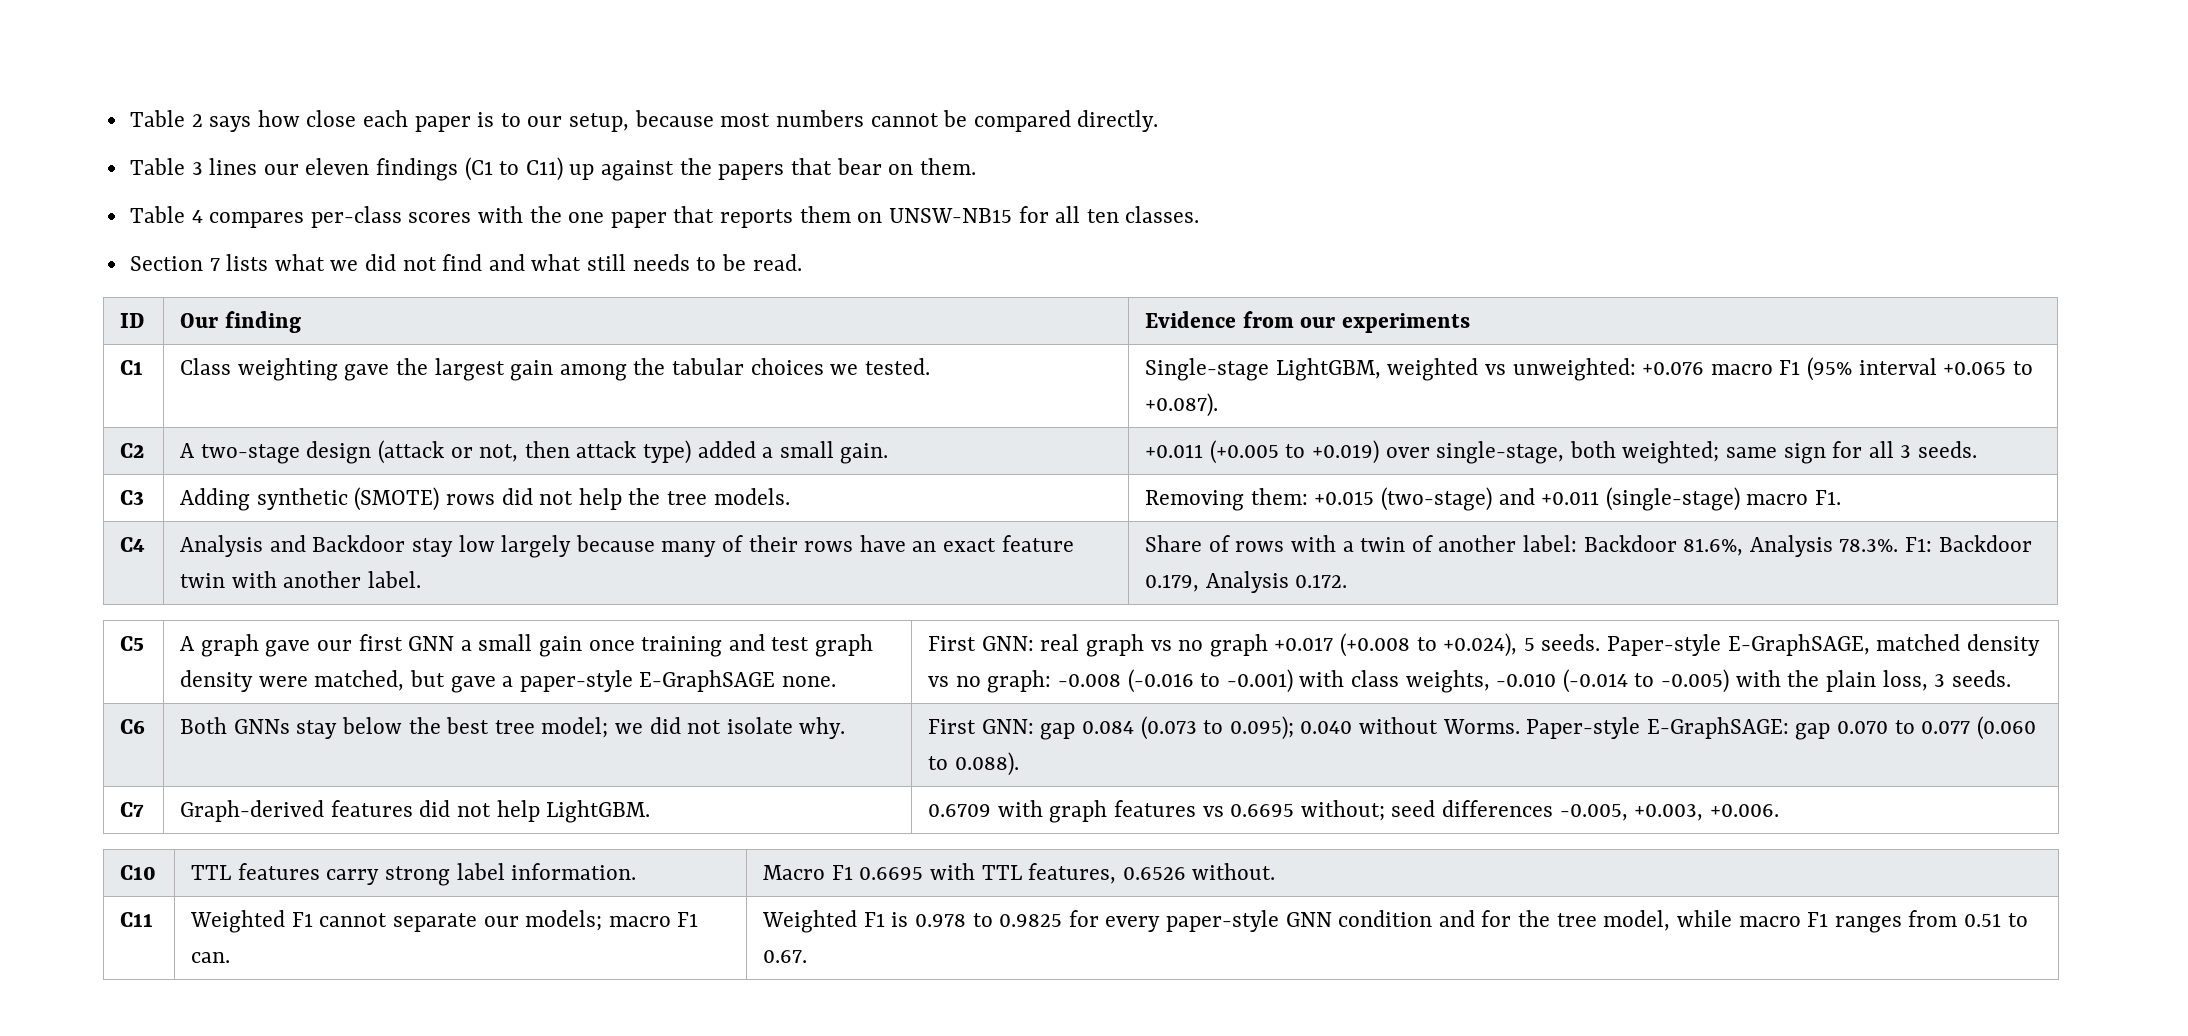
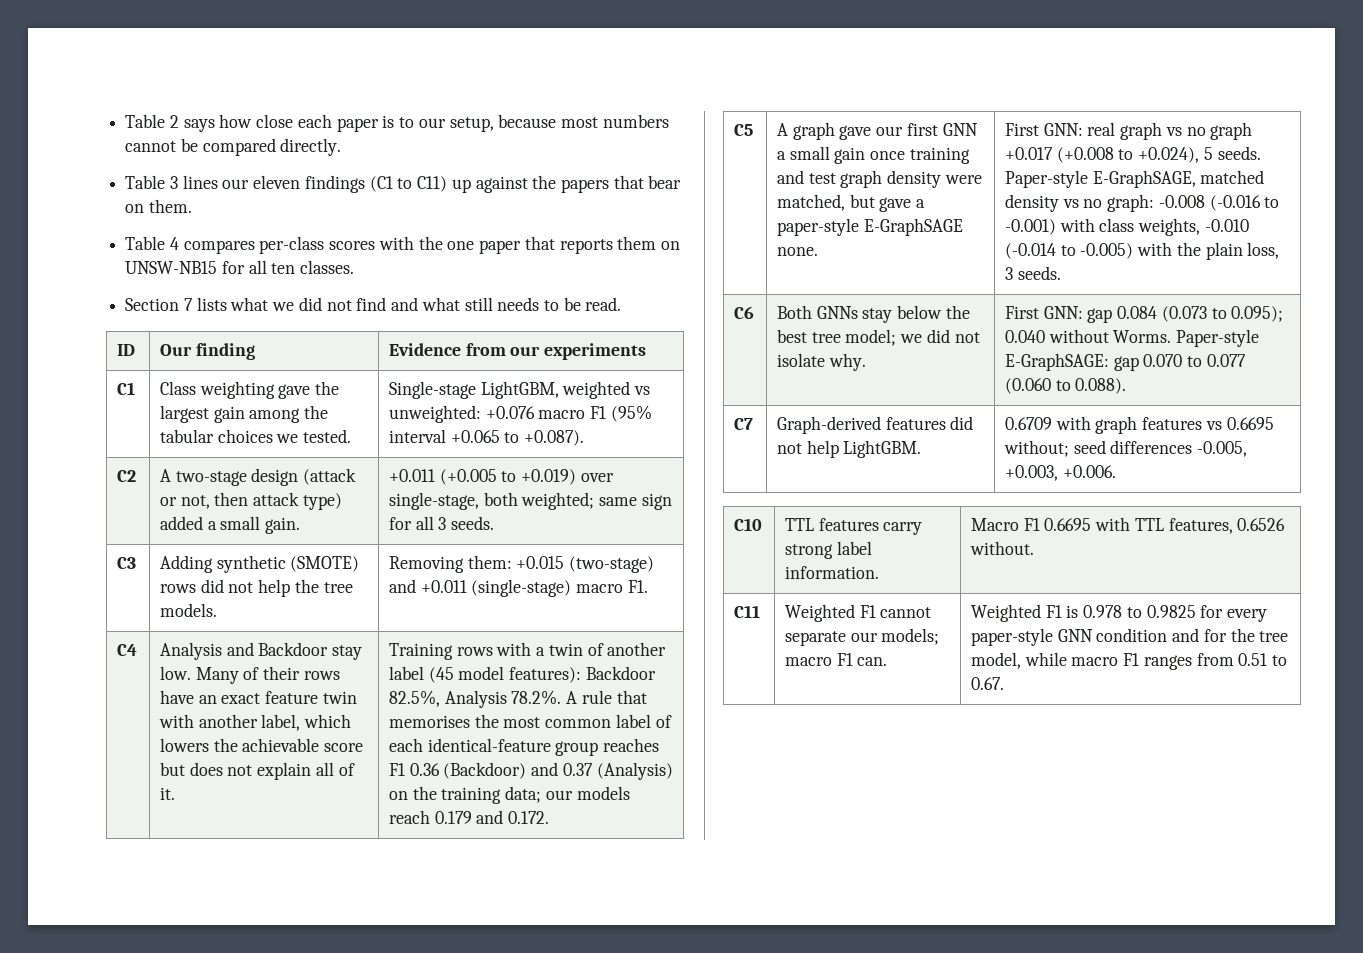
[458,535,717,558] low largely because many -> [160,666,239,684] low. Many
[367,571,421,588] [1145,535,1230,552] label. | Share of -> [261,714,352,731] [160,738,364,752] [160,762,355,780] [160,787,176,800] [389,643,454,660] label, which lowers the achievable score but does not explain all of it. | Training
[1523,535,2032,557] [1145,571,1289,593] label: Backdoor 81.6%, Analysis 78.3%. F1: Backdoor 0.179, Analysis -> [389,666,656,683] [389,690,647,708] [389,714,672,728] [389,738,660,756] [389,762,673,780] [389,786,630,804] [389,810,504,824] label (45 model features): Backdoor 82.5%, Analysis 78.2%. A rule that memorises the most common label of each identical-feature group reaches F1 0.36 (Backdoor) and 0.37 (Analysis) on the training data; our models reach 0.179 and

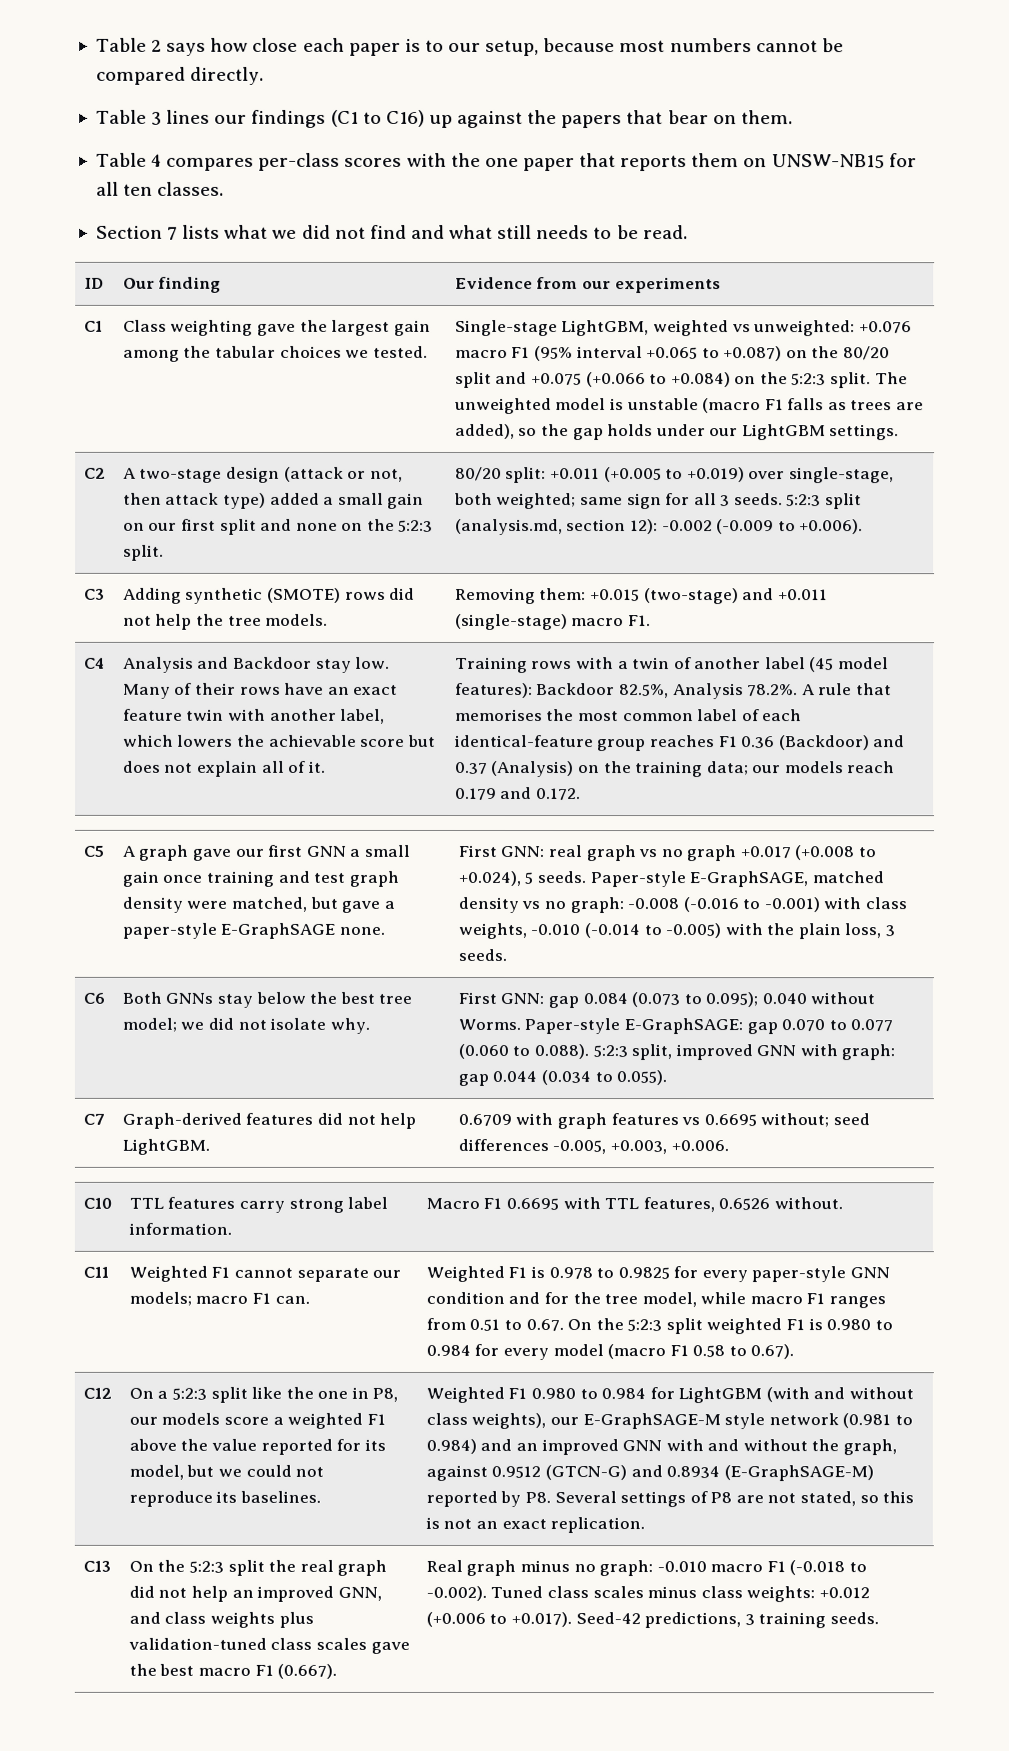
[253,175,301,189] eleven -> (248, 119) none
[417,176,448,192] C11) -> [385,109,425,127] C16)
[524,430,585,446] +0.087). -> [723,346,891,362] [454,371,908,389] [453,397,925,415] [454,423,900,441] +0.087) on the 80/20 split and +0.075 (+0.066 to +0.084) on the 5:2:3 split. The unweighted model is unstable (macro F1 falls as trees are added), so the gap holds under our LightGBM settings.
[265,517,301,534] gain. | -> [387,492,425,509] [122,518,434,535] [122,544,164,561] [454,466,547,484] gain on our first split and none on the 5:2:3 split. | 80/20 split:
(495, 523) none -> [786,493,863,510] [454,518,864,536] 5:2:3 split (analysis.md, section 12): -0.002 (-0.009 to +0.006).
(1127, 386) none -> [592,1044,896,1061] [457,1070,668,1086] 5:2:3 split, improved GNN with graph: gap 0.044 (0.034 to 0.055).
(1005, 683) none -> [567,1318,893,1335] [425,1343,795,1361] [82,1387,112,1399] [128,1386,399,1403] [128,1412,386,1429] [128,1438,386,1455] [128,1464,325,1480] [128,1490,321,1507] [425,1386,915,1404] [425,1412,913,1430] [425,1438,898,1456] [425,1464,874,1482] [425,1490,915,1508] [424,1516,646,1534] [82,1560,111,1572] [128,1559,388,1576] [128,1585,382,1602] [128,1611,314,1628] [127,1637,410,1654] [128,1663,338,1679] [425,1559,868,1577] [425,1585,870,1603] [425,1611,879,1629] On the 5:2:3 split weighted F1 is 0.980 to 0.984 for every model (macro F1 0.58 to 0.67). // C12 | On a 5:2:3 split like the one in P8, our models score a weighted F1 above the value reported for its model, but we could not reproduce its baselines. | Weighted F1 0.980 to 0.984 for LightGBM (with and without class weights), our E-GraphSAGE-M style network (0.981 to 0.984) and an improved GNN with and without the graph, against 0.9512 (GTCN-G) and 0.8934 (E-GraphSAGE-M) reported by P8. Several settings of P8 are not stated, so this is not an exact replication. // C13 | On the 5:2:3 split the real graph did not help an improved GNN, and class weights plus validation-tuned class scales gave the best macro F1 (0.667). | Real graph minus no graph: -0.010 macro F1 (-0.018 to -0.002). Tuned class scales minus class weights: +0.012 (+0.006 to +0.017). Seed-42 predictions, 3 training seeds.

